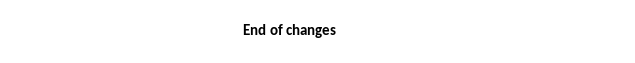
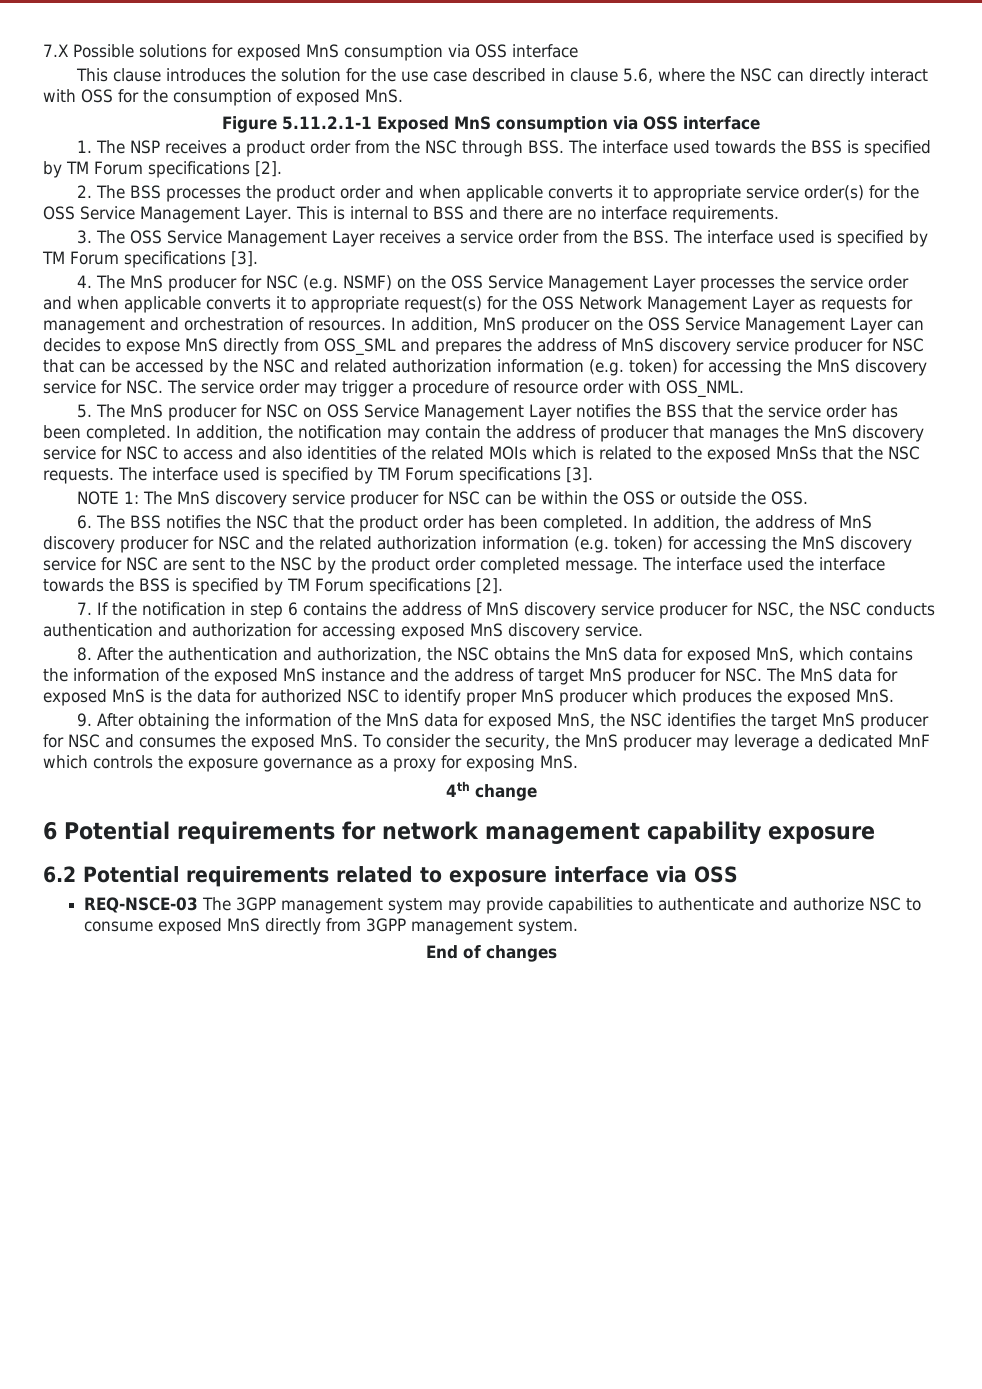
(242, 29) none -> [43,44,578,61] [75,68,928,85] [43,89,403,106] [222,116,760,133] [76,140,931,157] [43,161,282,178] [76,185,919,202] [43,206,779,223] [76,230,928,247] [42,251,258,268] [76,275,909,292] [43,296,913,313] [43,317,924,334] [43,338,924,356] [43,359,927,376] [43,380,744,398] [76,404,898,421] [43,425,924,442] [43,446,920,463] [43,467,593,484] [76,491,808,508] [76,515,872,532] [43,536,912,553] [43,557,885,574] [43,578,503,595] [76,602,935,619] [43,623,643,640] [76,647,913,664] [43,668,898,685] [43,689,894,706] [76,713,929,730] [43,734,930,751] [43,755,578,772] [445,781,537,801] [43,821,875,844] [43,866,738,887] [83,897,921,914] [83,918,578,935] 7.X Possible solutions for exposed MnS consumption via OSS interface // This clause introduces the solution for the use case described in clause 5.6, where the NSC can directly interact with OSS for the consumption of exposed MnS. // Figure 5.11.2.1-1 Exposed MnS consumption via OSS interface // 1. The NSP receives a product order from the NSC through BSS. The interface used towards the BSS is specified by TM Forum specifications [2]. // 2. The BSS processes the product order and when applicable converts it to appropriate service order(s) for the OSS Service Management Layer. This is internal to BSS and there are no interface requirements. // 3. The OSS Service Management Layer receives a service order from the BSS. The interface used is specified by TM Forum specifications [3]. // 4. The MnS producer for NSC (e.g. NSMF) on the OSS Service Management Layer processes the service order and when applicable converts it to appropriate request(s) for the OSS Network Management Layer as requests for management and orchestration of resources. In addition, MnS producer on the OSS Service Management Layer can decides to expose MnS directly from OSS_SML and prepares the address of MnS discovery service producer for NSC that can be accessed by the NSC and related authorization information (e.g. token) for accessing the MnS discovery service for NSC. The service order may trigger a procedure of resource order with OSS_NML. // 5. The MnS producer for NSC on OSS Service Management Layer notifies the BSS that the service order has been completed. In addition, the notification may contain the address of producer that manages the MnS discovery service for NSC to access and also identities of the related MOIs which is related to the exposed MnSs that the NSC requests. The interface used is specified by TM Forum specifications [3]. // NOTE 1: The MnS discovery service producer for NSC can be within the OSS or outside the OSS. // 6. The BSS notifies the NSC that the product order has been completed. In addition, the address of MnS discovery producer for NSC and the related authorization information (e.g. token) for accessing the MnS discovery service for NSC are sent to the NSC by the product order completed message. The interface used the interface towards the BSS is specified by TM Forum specifications [2]. // 7. If the notification in step 6 contains the address of MnS discovery service producer for NSC, the NSC conducts authentication and authorization for accessing exposed MnS discovery service. // 8. After the authentication and authorization, the NSC obtains the MnS data for exposed MnS, which contains the information of the exposed MnS instance and the address of target MnS producer for NSC. The MnS data for exposed MnS is the data for authorized NSC to identify proper MnS producer which produces the exposed MnS. // 9. After obtaining the information of the MnS data for exposed MnS, the NSC identifies the target MnS producer for NSC and consumes the exposed MnS. To consider the security, the MnS producer may leverage a dedicated MnF which controls the exposure governance as a proxy for exposing MnS. // 4th change // 6 Potential requirements for network management capability exposure // 6.2 Potential requirements related to exposure interface via OSS // REQ-NSCE-03 The 3GPP management system may provide capabilities to authenticate and authorize NSC to consume exposed MnS directly from 3GPP management system. //

